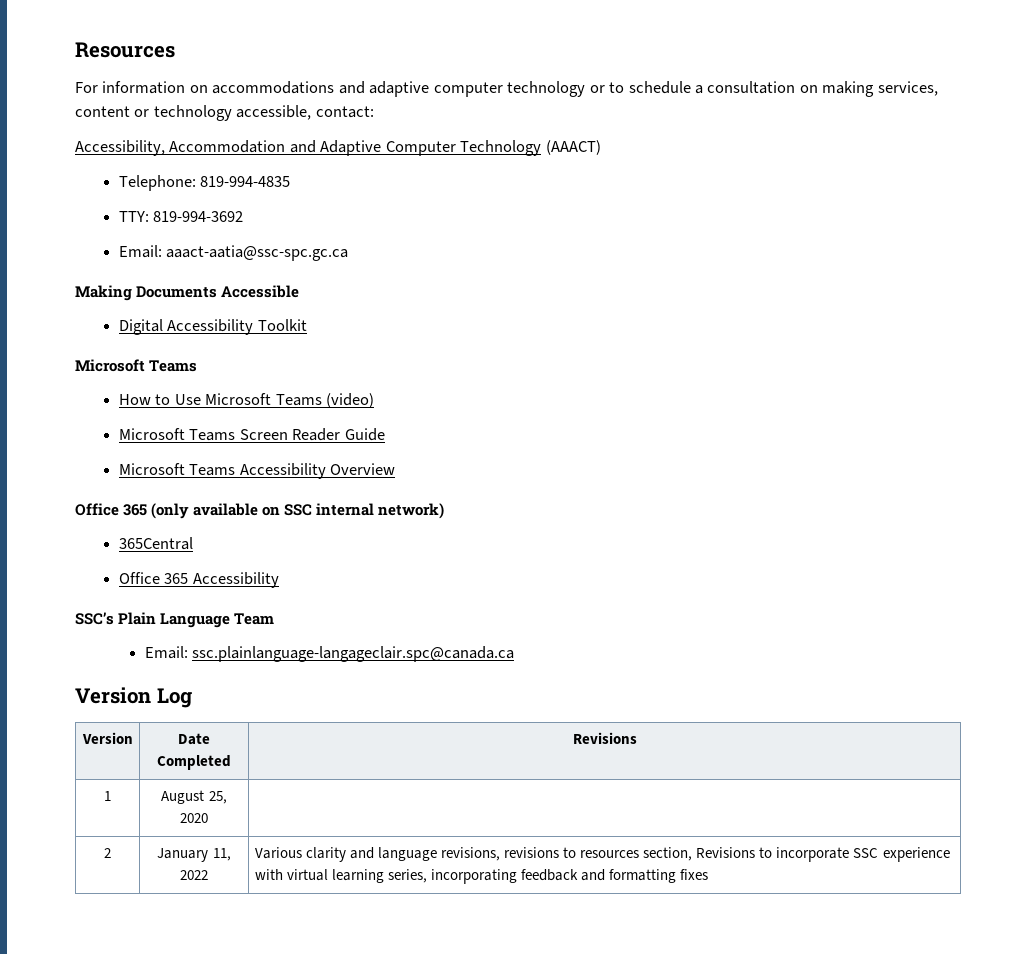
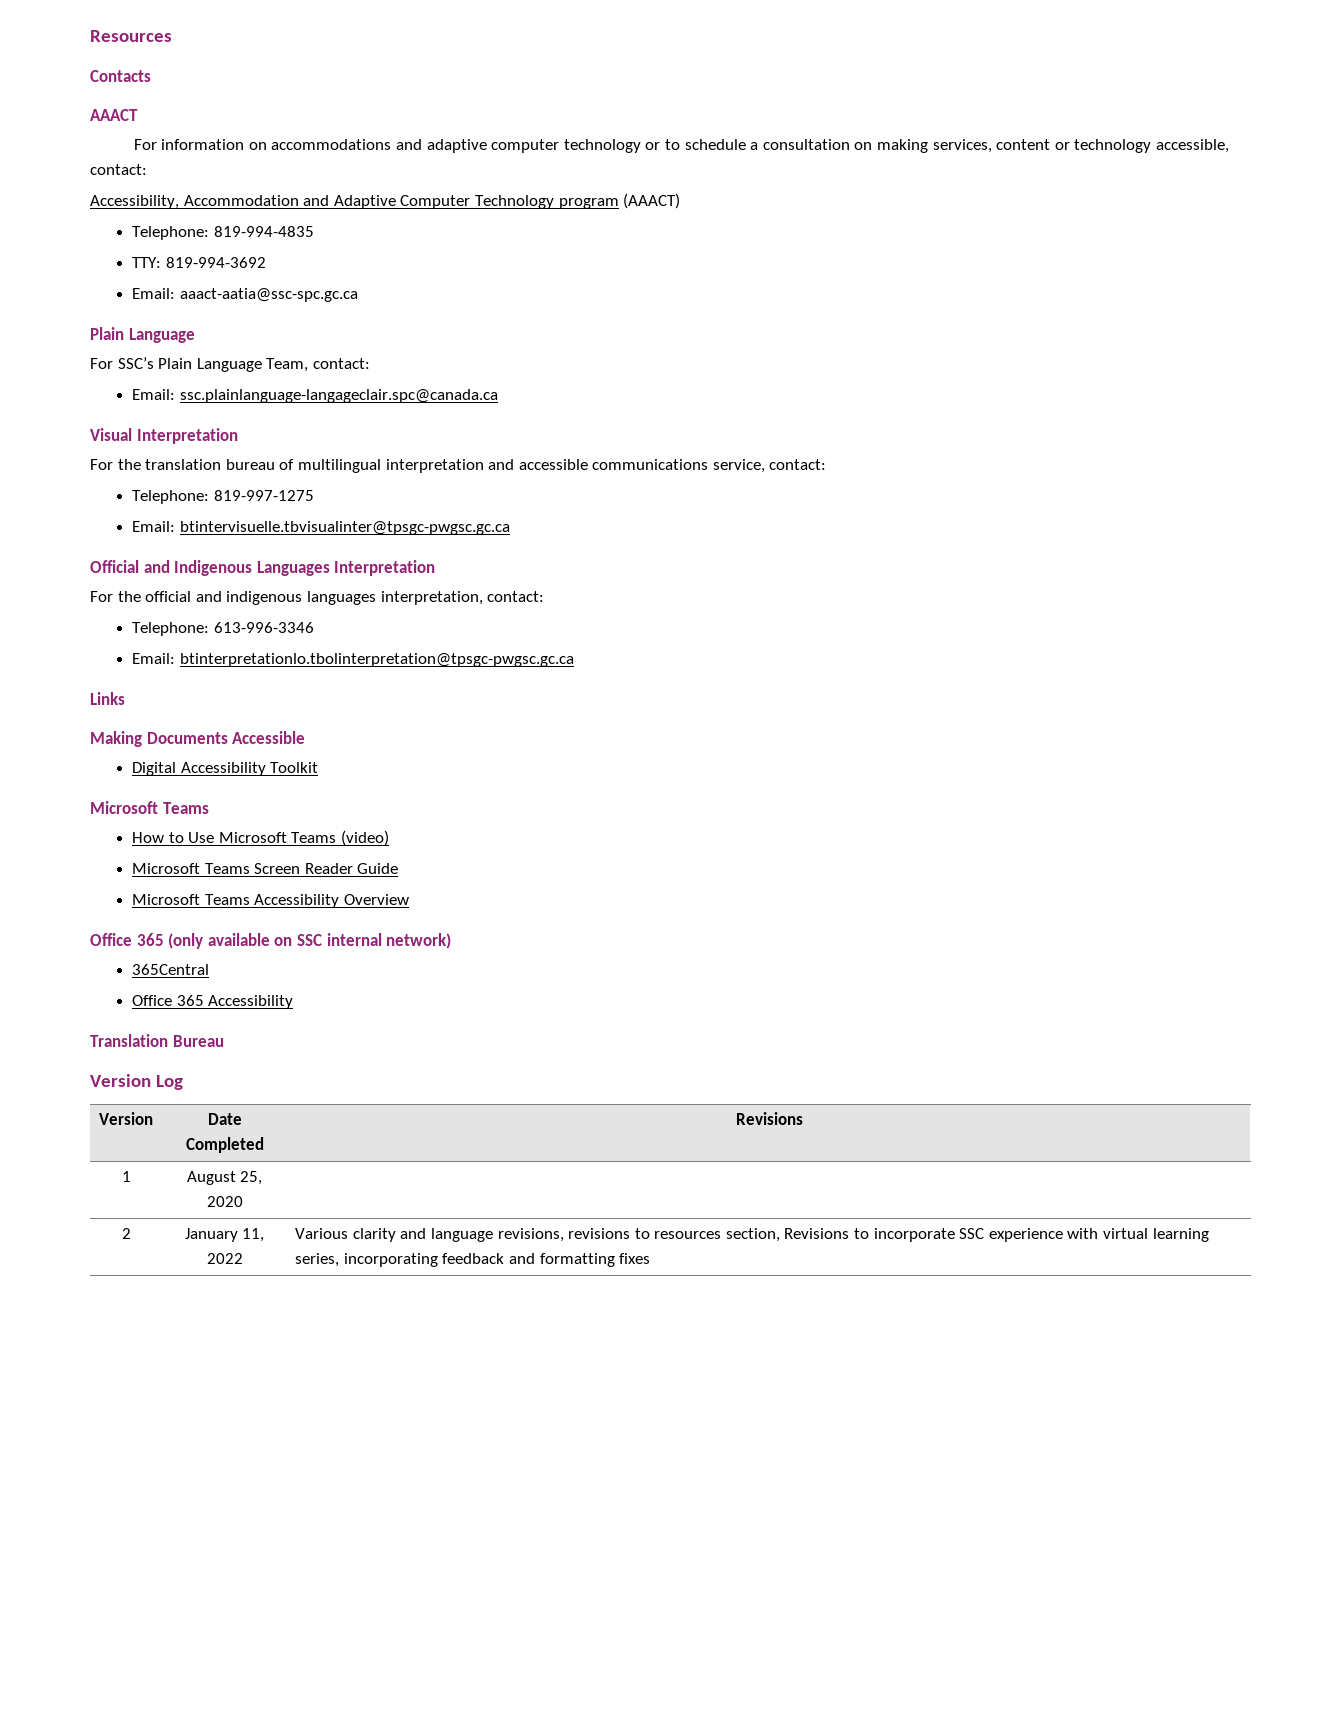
(175, 50) none -> [90,70,151,82] [90,109,138,121] // Contacts // AAACT
(542, 148) none -> [558,198,619,209] program
(349, 253) none -> [90,327,195,343] [90,357,370,372] [132,389,498,403] [90,428,238,444] [90,459,827,473] [132,490,314,504] [132,521,510,535] [90,560,436,576] [90,591,545,605] [132,622,314,636] [132,653,574,667] [90,692,125,705] // Plain Language // For SSC’s Plain Language Team, contact: // Email: ssc.plainlanguage-langageclair.spc@canada.ca // Visual Interpretation // For the translation bureau of multilingual interpretation and accessible communications service, contact: // Telephone: 819-997-1275 // Email: btintervisuelle.tbvisualinter@tpsgc-pwgsc.gc.ca // Official and Indigenous Languages Interpretation // For the official and indigenous languages interpretation, contact: // Telephone: 613-996-3346 // Email: btinterpretationlo.tbolinterpretation@tpsgc-pwgsc.gc.ca // Links
[75,612,275,628] [144,646,515,662] SSC’s Plain Language Team // Email: ssc.plainlanguage-langageclair.spc@canada.ca -> [90,1034,224,1047] Translation Bureau

